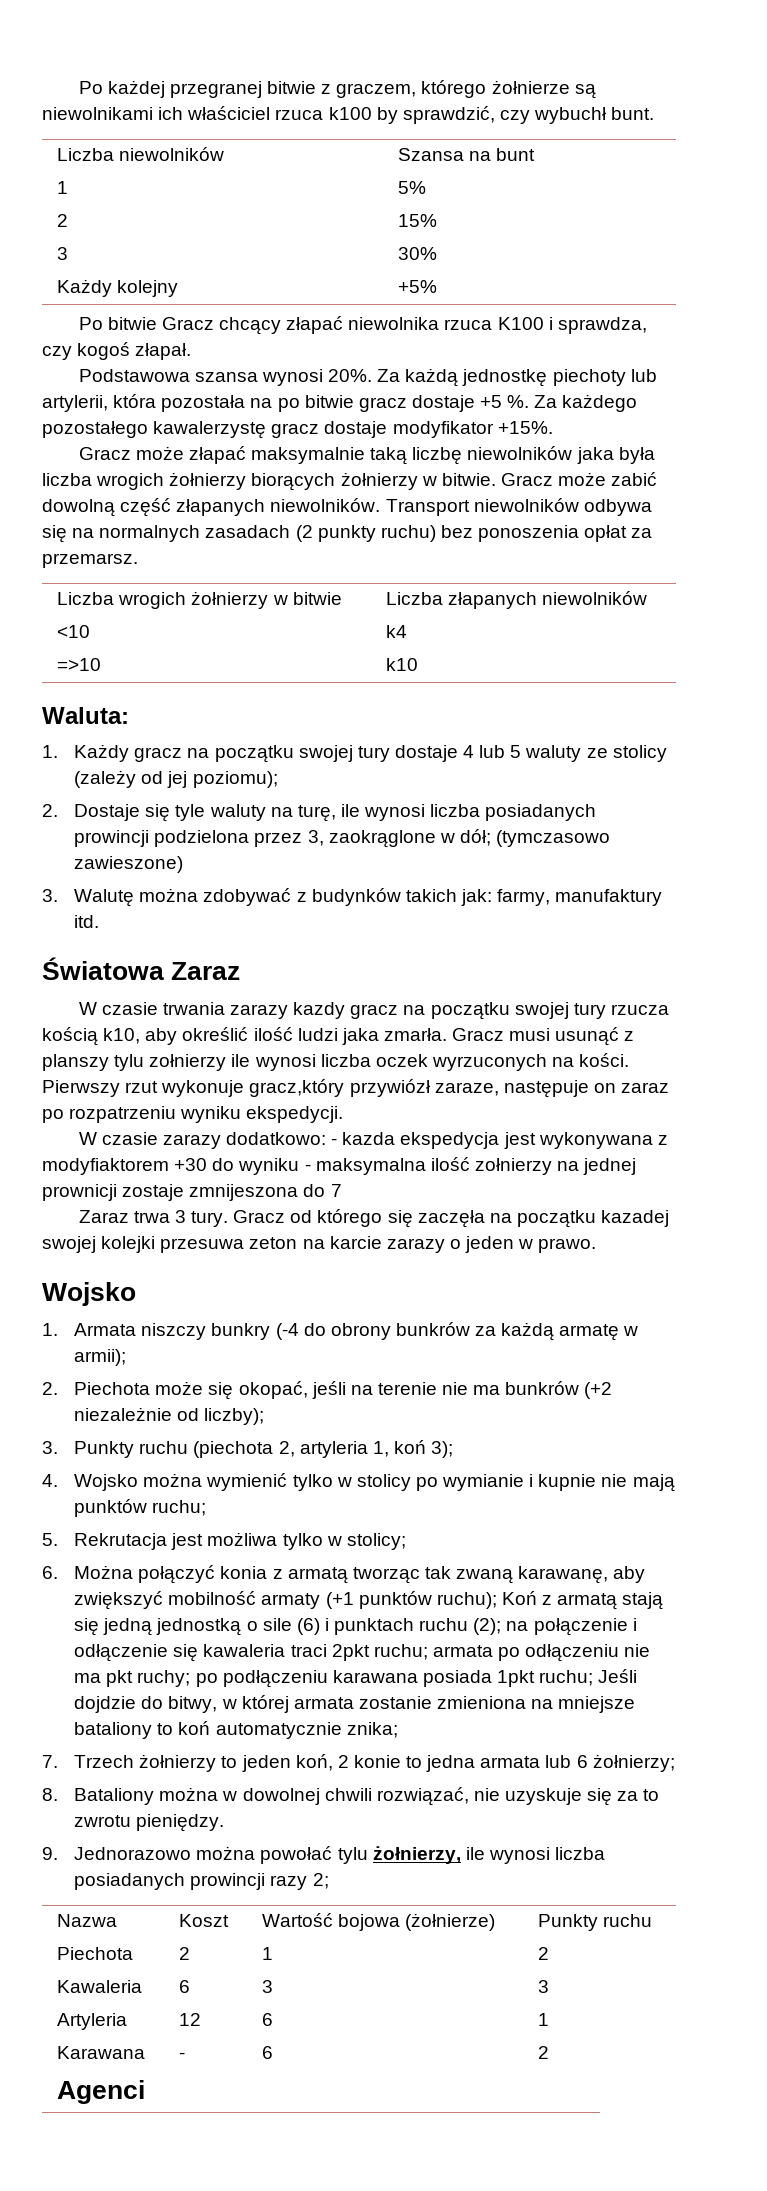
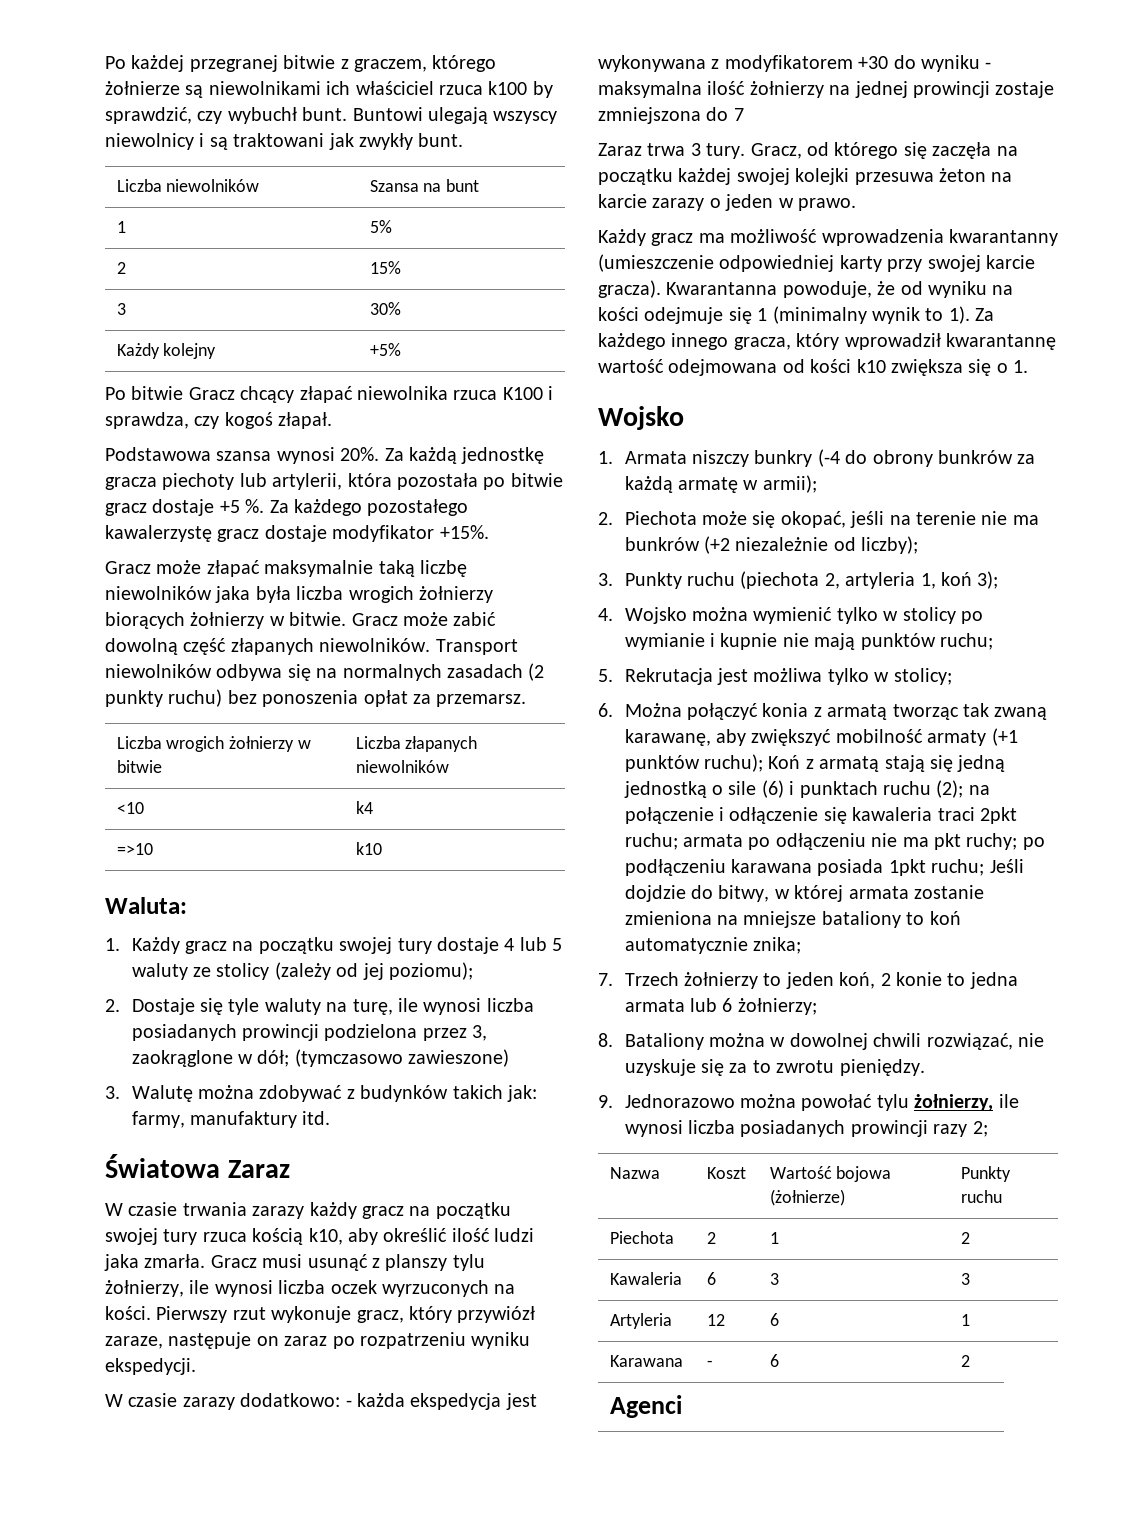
(655, 113) none -> [352,107,558,124] [105,133,464,150] Buntowi ulegają wszyscy niewolnicy i są traktowani jak zwykły bunt.
(548, 378) none -> [105,477,157,490] gracza
[250,398,273,408] na -> (478, 481) none
[293,1002,669,1020] kazdy gracz na początku swojej tury rzucza -> [309,1202,511,1219] [105,1228,247,1245] każdy gracz na początku swojej tury rzuca
[149,1054,227,1071] zołnierzy -> [105,1280,184,1297] żołnierzy,
[249,1079,345,1097] gracz,który -> [356,1306,452,1323] gracz, który
[342,1132,396,1145] kazda -> [357,1393,405,1407] każda
[42,1158,169,1175] modyfiaktorem -> [724,55,853,72] modyfikatorem
[474,1158,552,1175] zołnierzy -> [749,81,824,98] żołnierzy
[42,1184,299,1201] prownicji zostaje zmnijeszona -> [913,81,1055,98] [598,107,701,124] prowincji zostaje zmniejszona
[233,1210,286,1223] Gracz -> [750,143,802,159] Gracz,
[601,1210,670,1227] kazadej -> [678,168,732,185] każdej
[249,1237,298,1249] zeton -> [939,168,986,182] żeton
(597, 1245) none -> [598,229,1058,246] [598,254,1035,272] [598,280,1014,298] [598,306,995,324] [598,333,1056,350] [598,359,1029,376] // Każdy gracz ma możliwość wprowadzenia kwarantanny (umieszczenie odpowiedniej karty przy swojej karcie gracza). Kwarantanna powoduje, że od wyniku na kości odejmuje się 1 (minimalny wynik to 1). Za każdego innego gracza, który wprowadził kwarantannę wartość odejmowana od kości k10 zwiększa się o 1.

